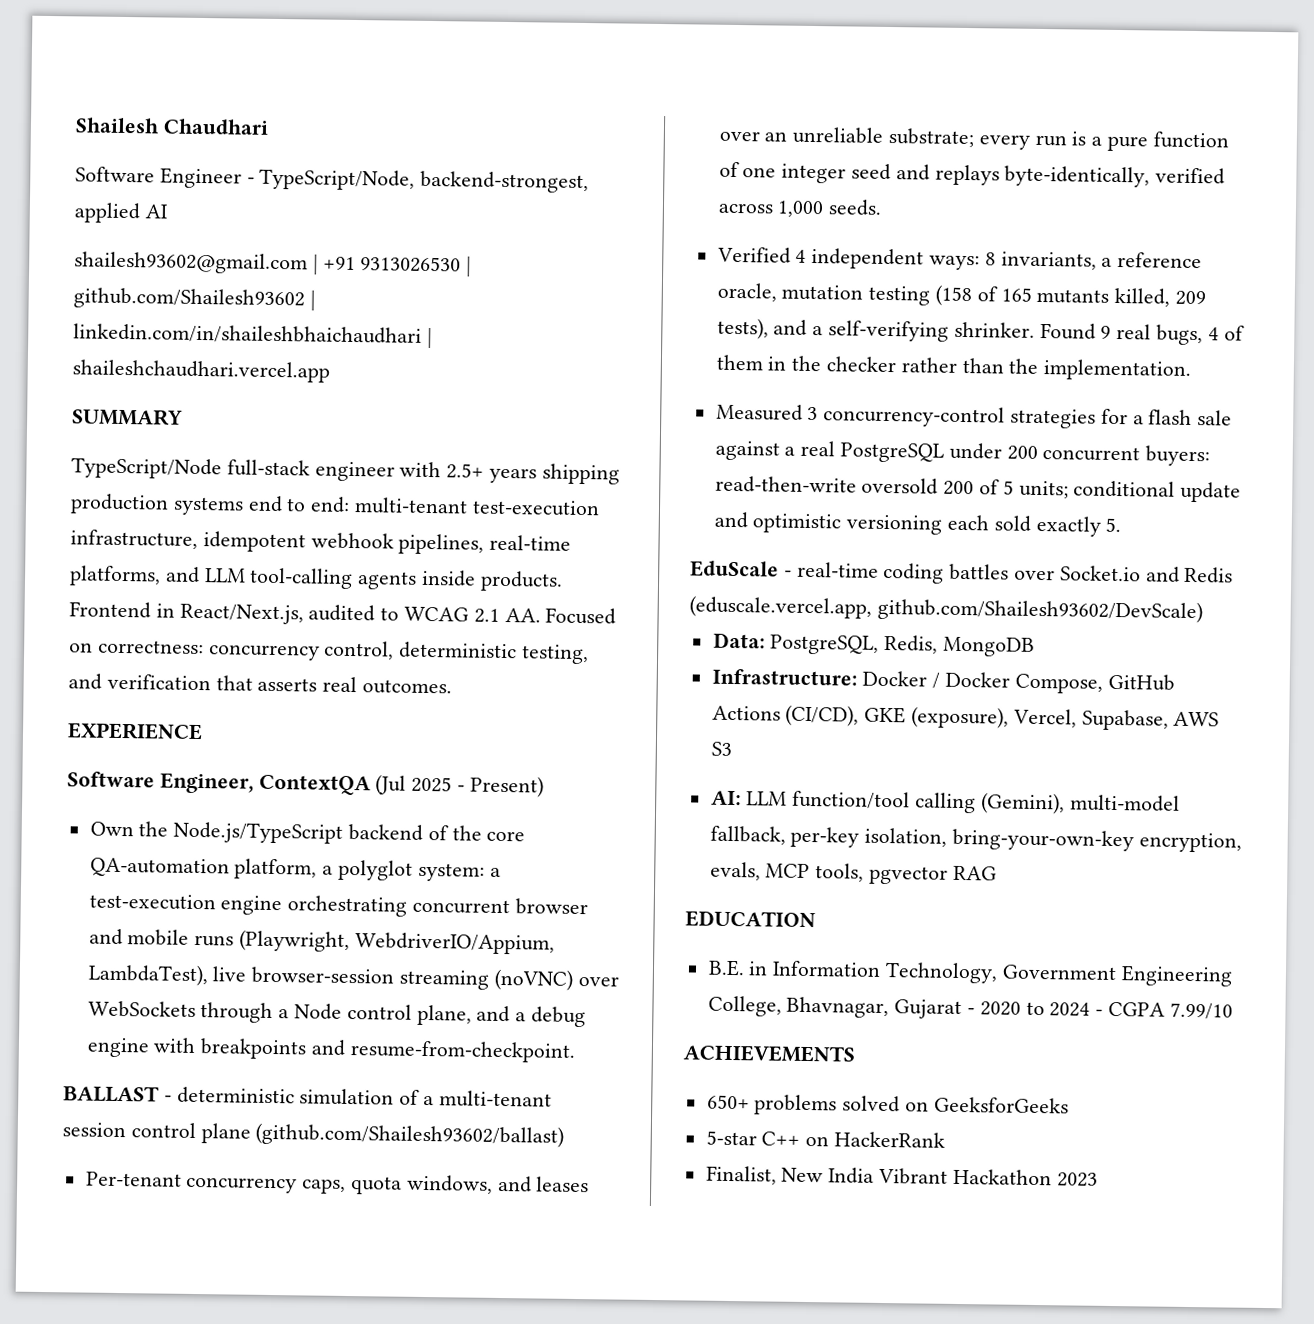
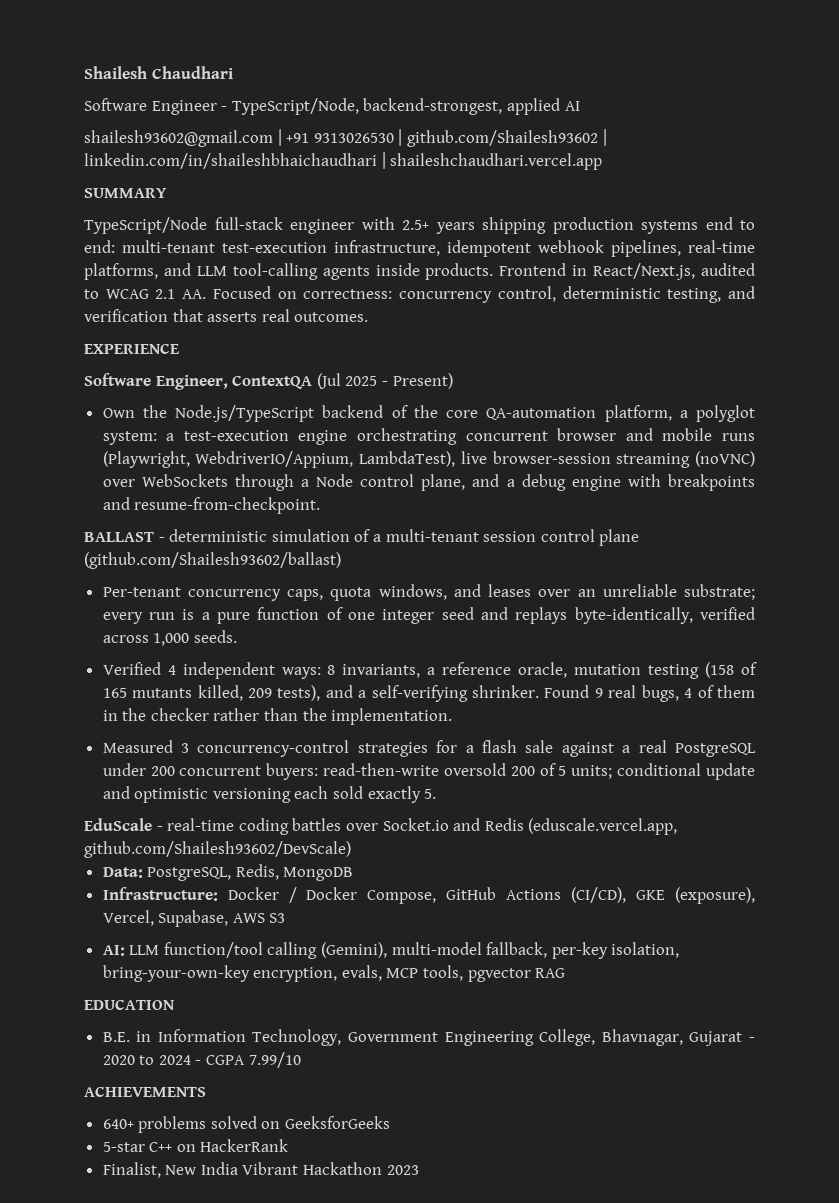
[706,1094,750,1110] 650+ -> [102,1119,134,1129] 640+

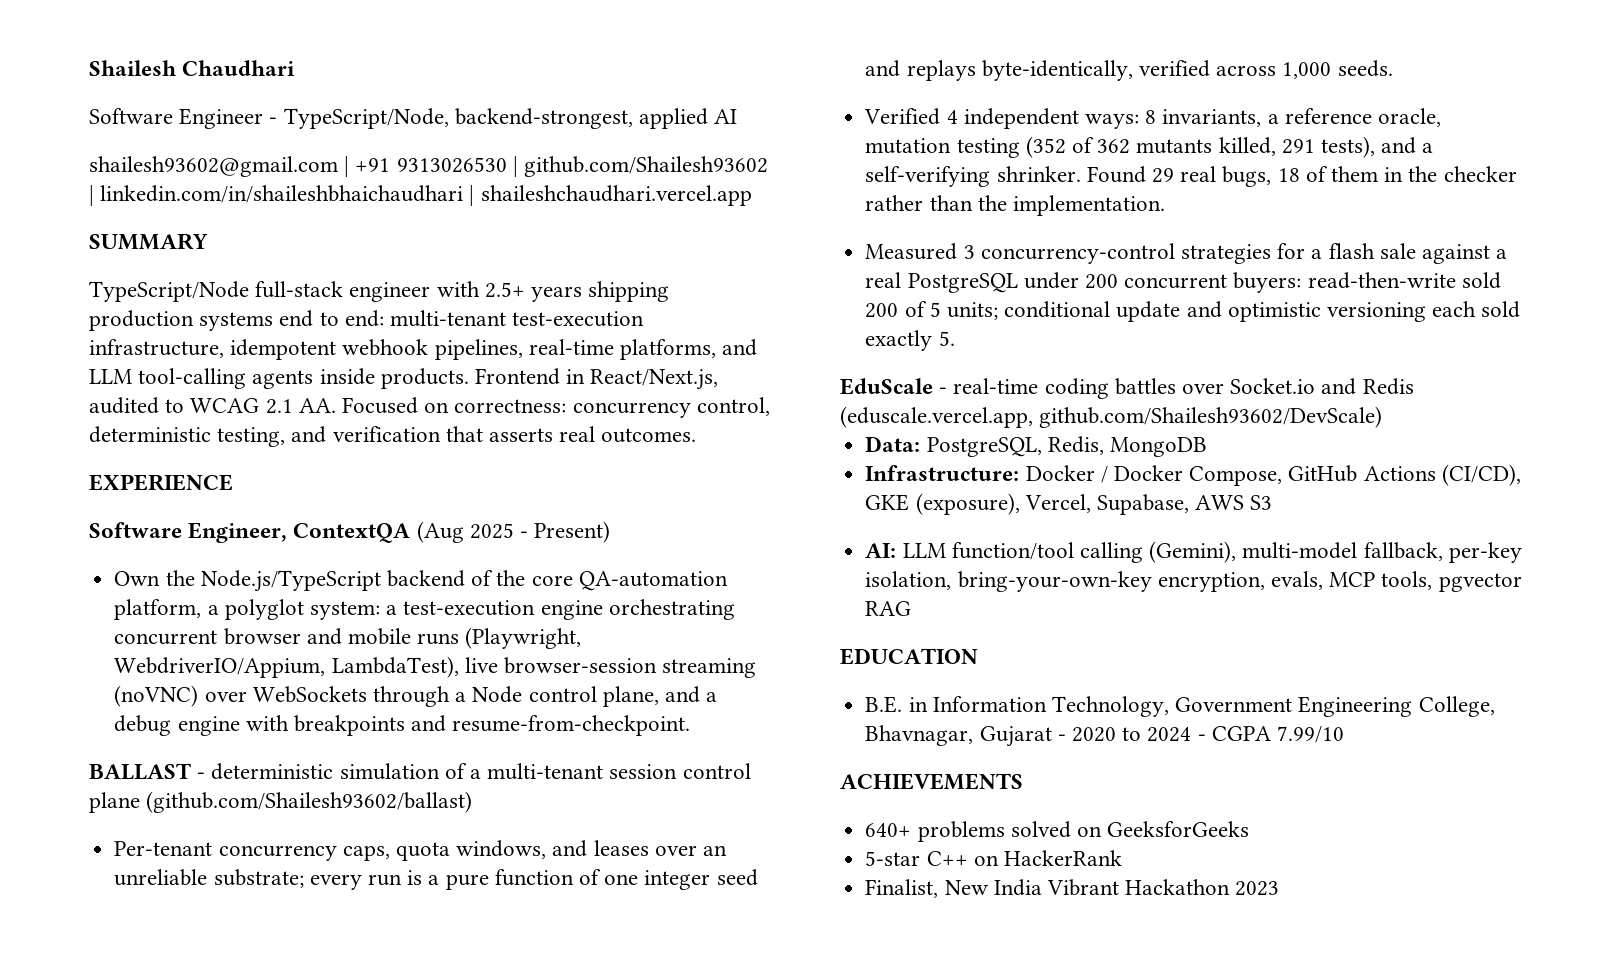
[316,373,341,389] (Jul -> [416,521,464,543] (Aug
[705,662,757,678] [102,688,127,698] (158 of 165 -> [1025,136,1131,158] (352 of 362
[247,688,272,698] 209 -> [1281,139,1315,154] 291
[594,688,603,698] 9 -> [1151,168,1174,183] 29
[684,688,693,698] 4 -> [1277,168,1300,182] 18
[443,763,506,776] oversold -> [1461,272,1501,289] sold

